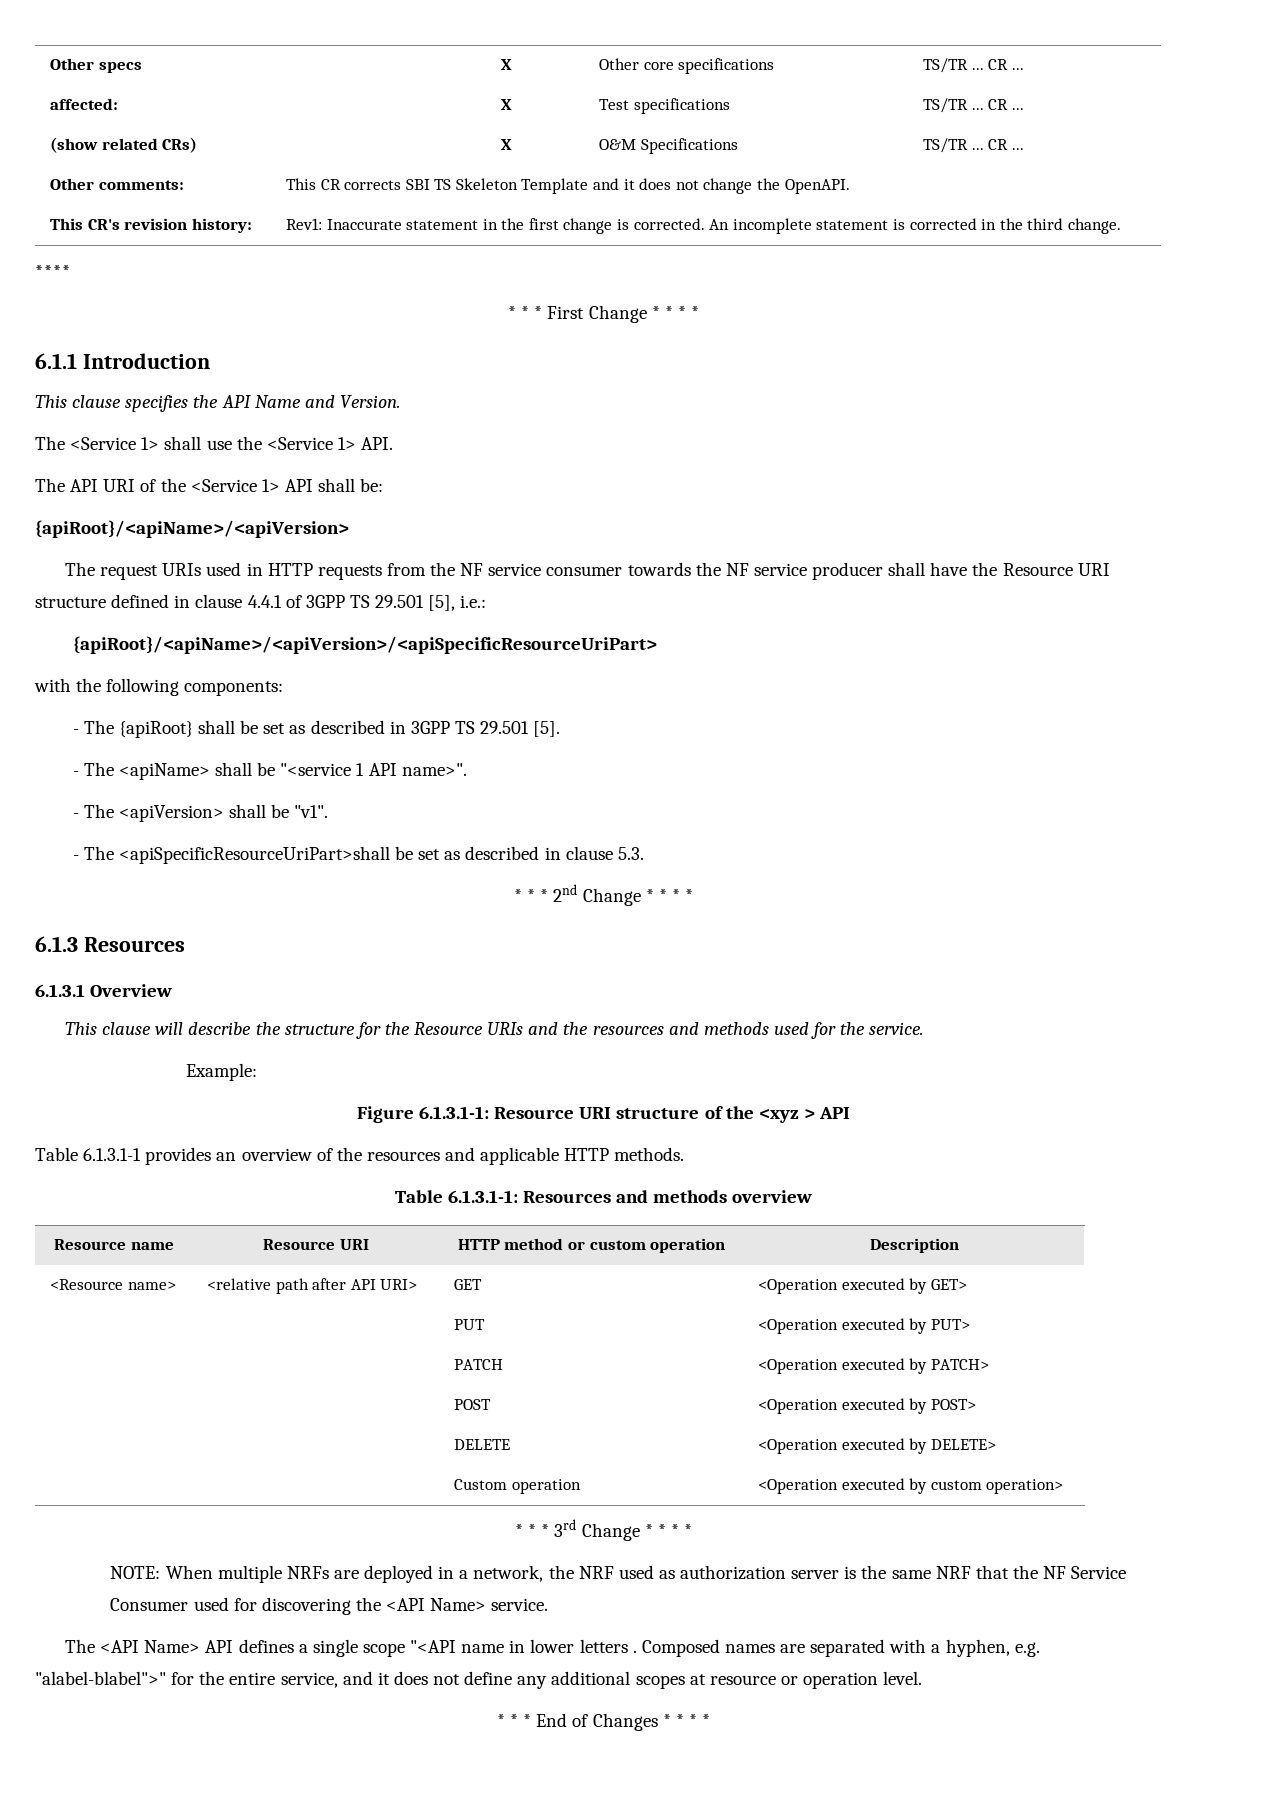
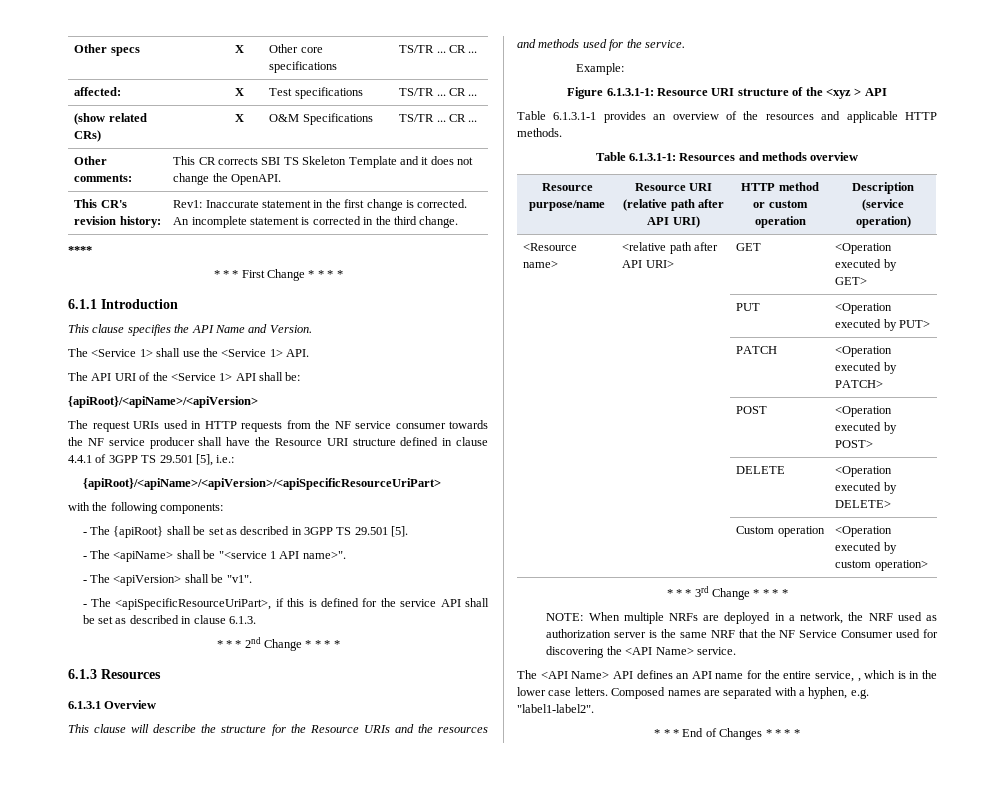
[118,846,390,864] <apiSpecificResourceUriPart>shall -> [115,598,489,610] <apiSpecificResourceUriPart>, if this is defined for the service API shall
[617,847,644,860] 5.3. -> [228,616,256,624] 6.1.3.
[130,1242,174,1250] [263,1239,369,1250] name | Resource URI -> [529,200,605,211] [634,183,713,191] [623,199,724,211] [647,216,700,228] purpose/name | Resource URI (relative path after API URI)
(959, 1245) none -> [862,199,904,211] [855,216,911,228] (service operation)
[298,1639,637,1657] a single scope "<API name in lower letters . -> [676,670,937,682] [517,687,608,696] an API name for the entire service, , which is in the lower case letters.
[35,1671,923,1689] "alabel-blabel">" for the entire service, and it does not define any additional scopes at resource or operation level. -> [517,704,594,713] "label1-label2".

